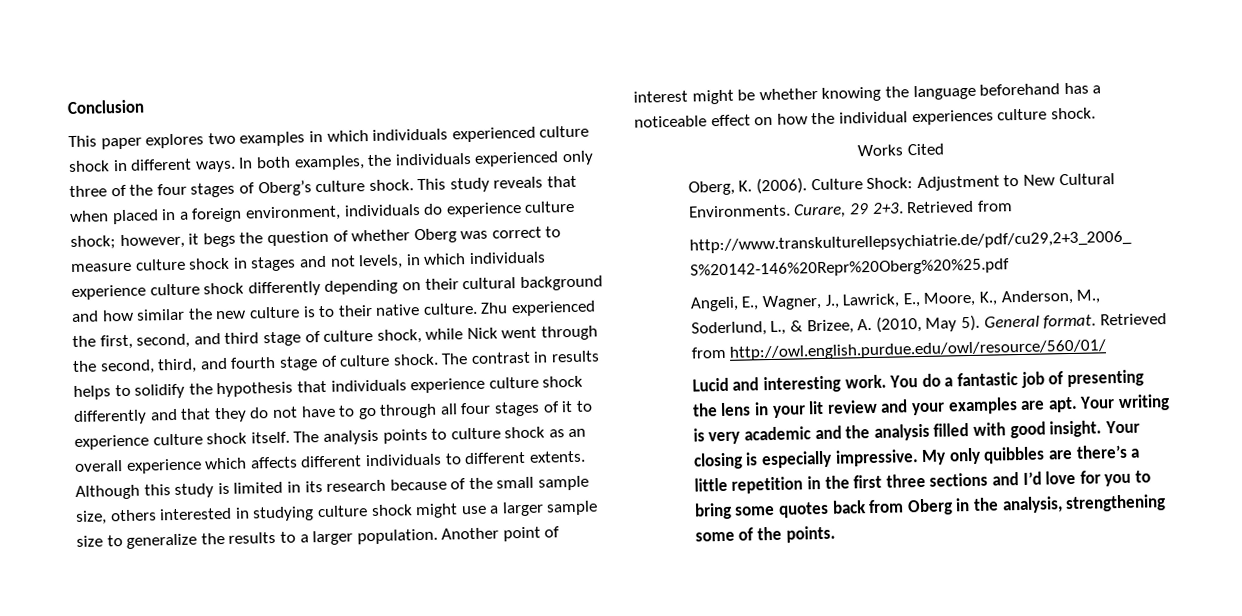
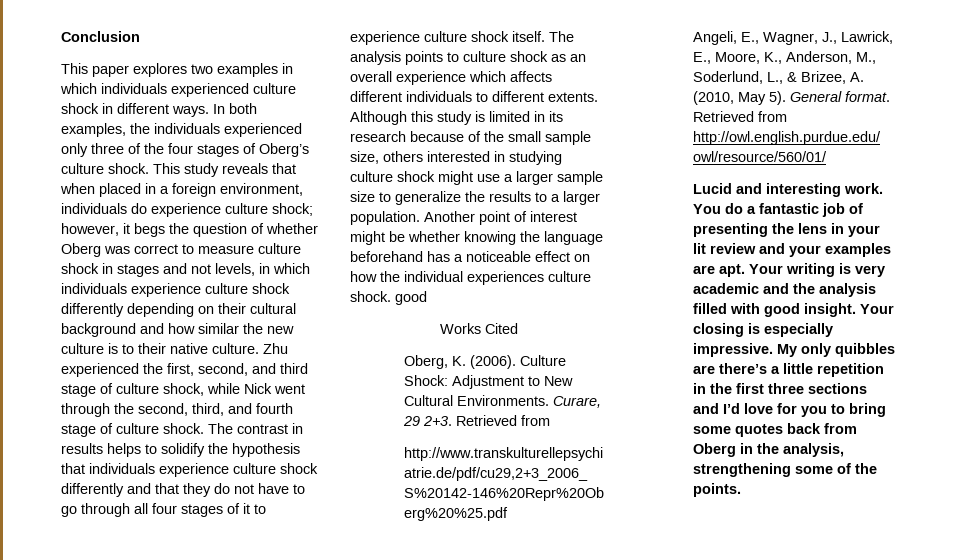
(1096, 113) none -> [395,291,427,305] good

